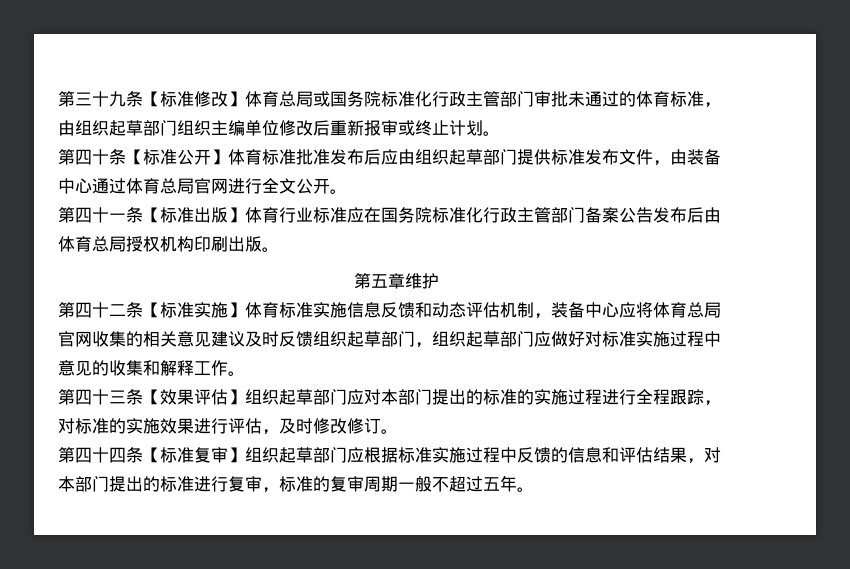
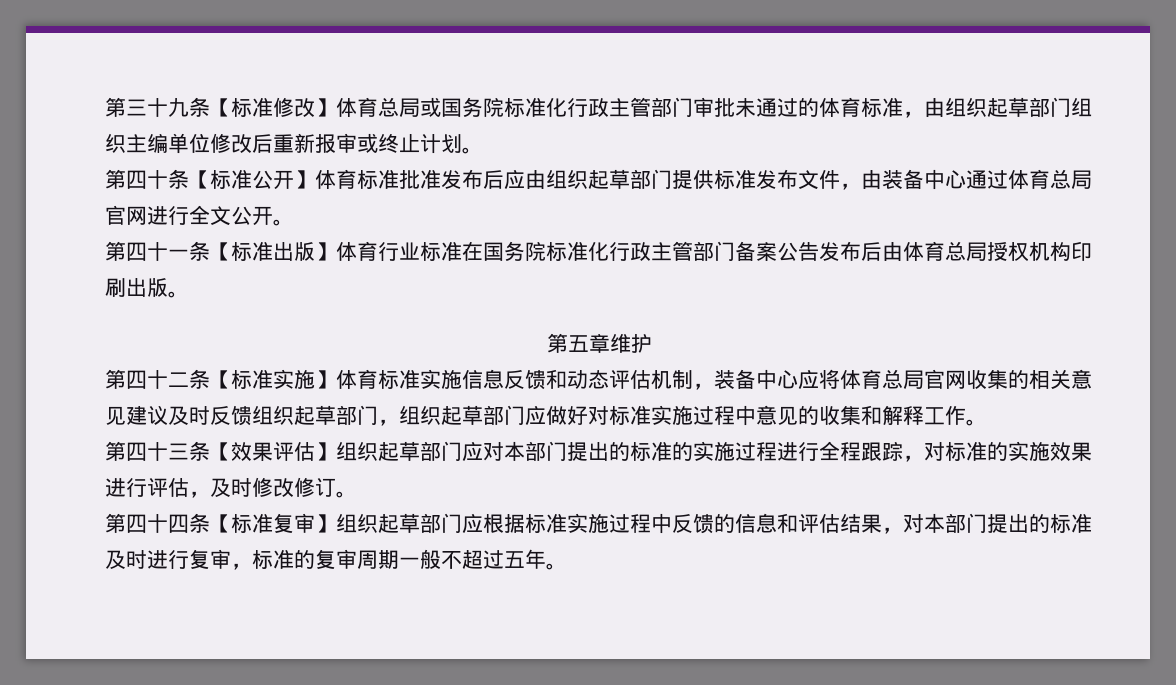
[347,207,364,223] 应 -> (462, 251) none
(194, 484) none -> [105,550,147,569] 及时

